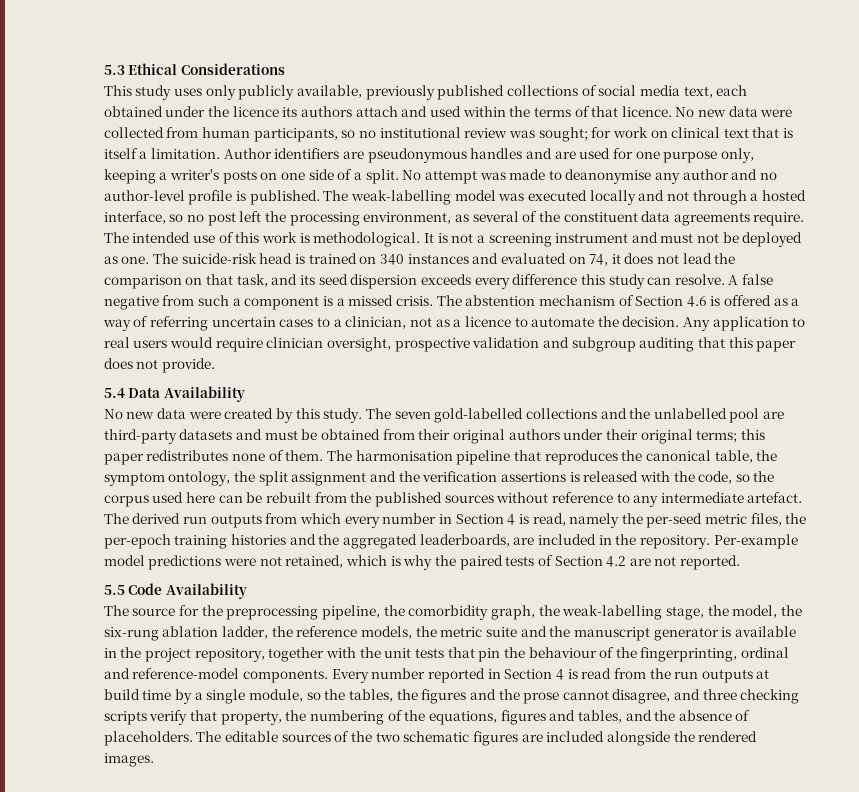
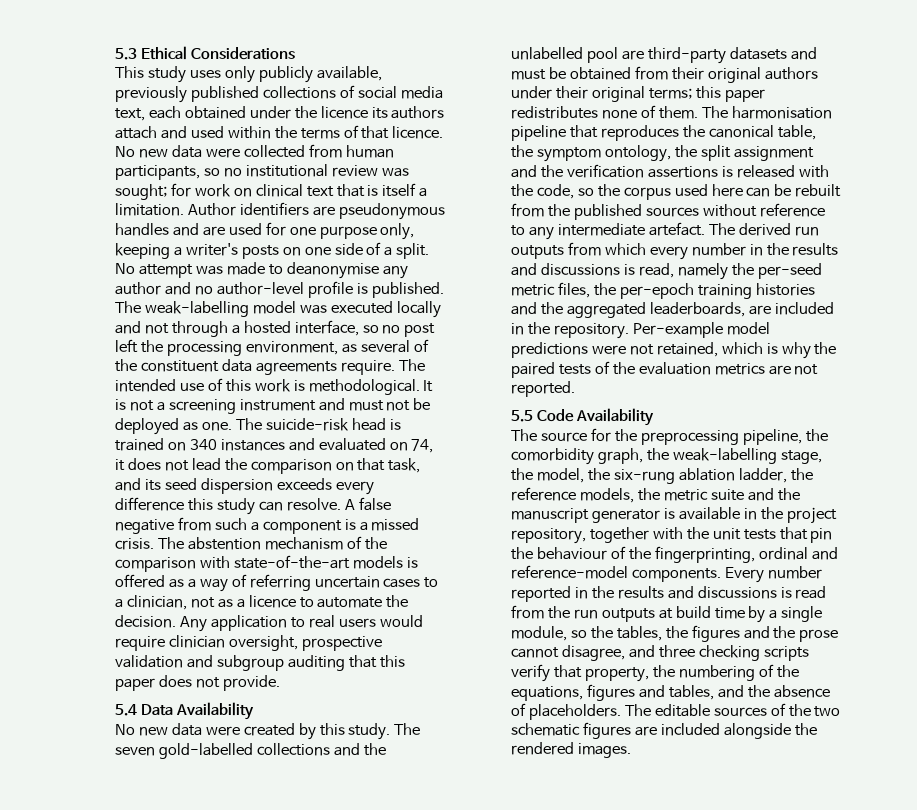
[635,296,707,307] Section 4.6 -> [364,537,387,550] [115,555,403,572] the comparison with state-of-the-art models
[455,514,516,525] Section 4 -> [766,243,839,256] [511,263,620,276] the results and discussions
[554,556,627,567] Section 4.2 -> [612,362,765,375] the evaluation metrics
[504,669,564,680] Section 4 -> [591,586,777,599] the results and discussions

